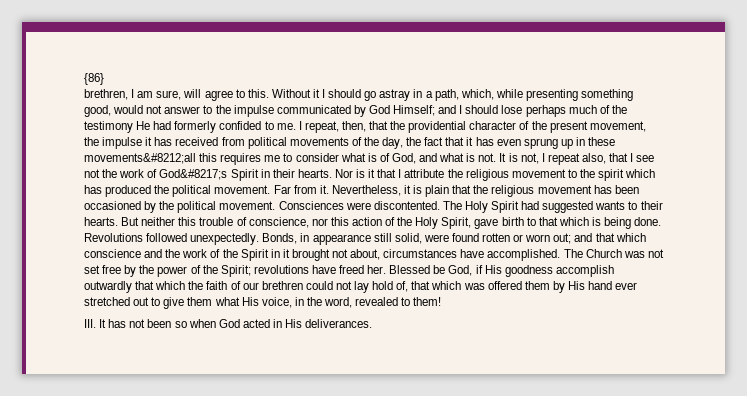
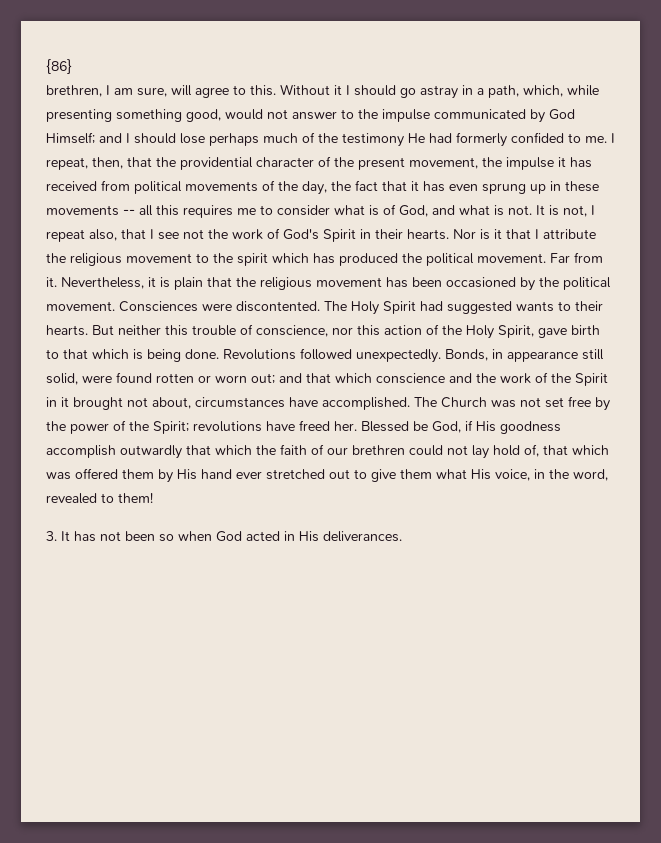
[84,153,196,164] movements&#8212;all -> [46,205,153,216] movements -- all
[159,169,228,180] God&#8217;s -> [283,229,319,240] God's
[84,319,96,328] III. -> [46,531,57,541] 3.

